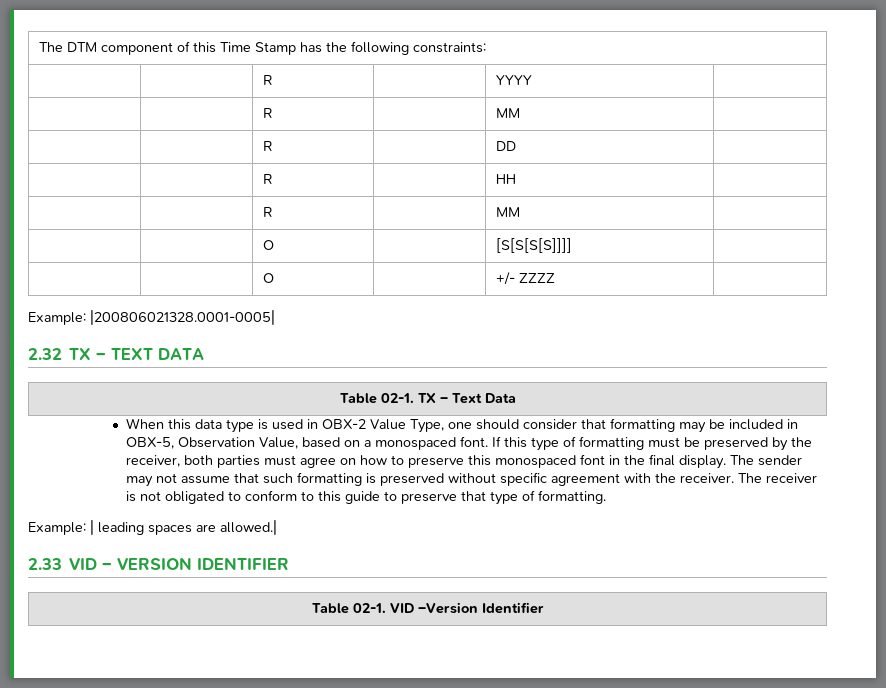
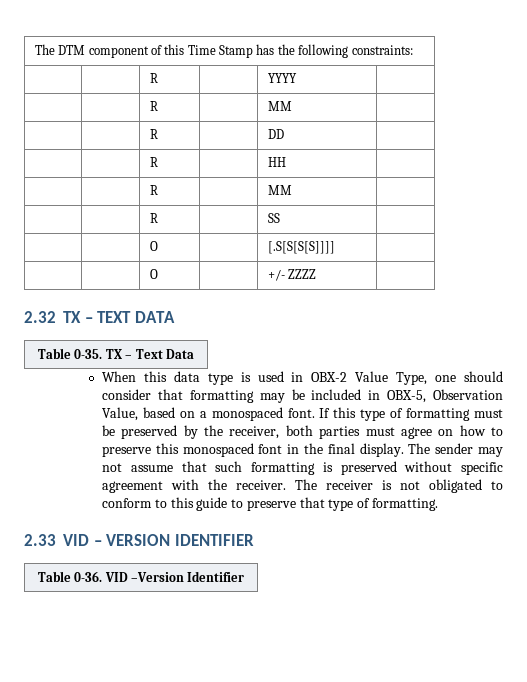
[262,240,274,250] [495,238,572,253] // | | O | | [S[S[S[S]]]] -> [149,213,158,223] [267,213,280,223] [149,241,158,251] [267,241,335,254] // | | R | | SS | // | | O | | [.S[S[S[S]]]]
[28,309,275,325] // Example: |200806021328.0001-0005| -> (317, 274) none
[380,393,414,403] 02-1. -> [74,349,103,359] 0-35.
[28,519,277,535] // Example: | leading spaces are allowed.| -> (439, 504) none
[352,603,386,613] 02-1. -> [74,571,103,582] 0-36.

